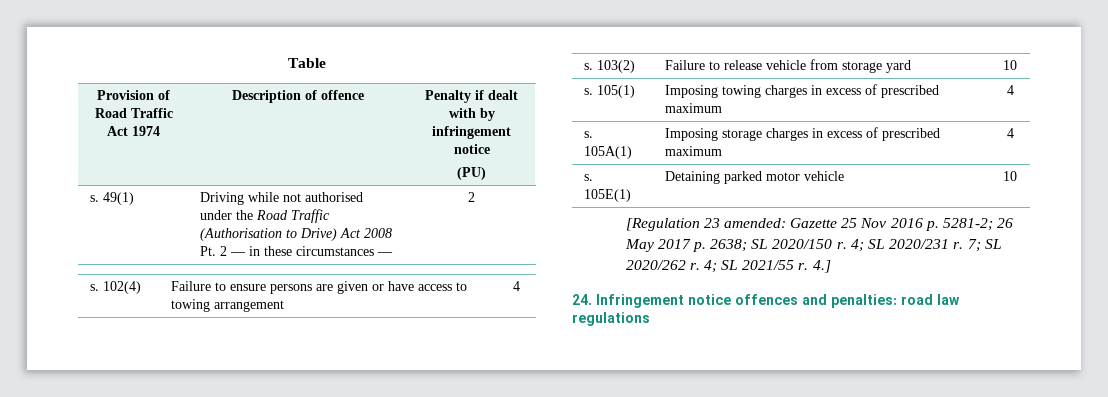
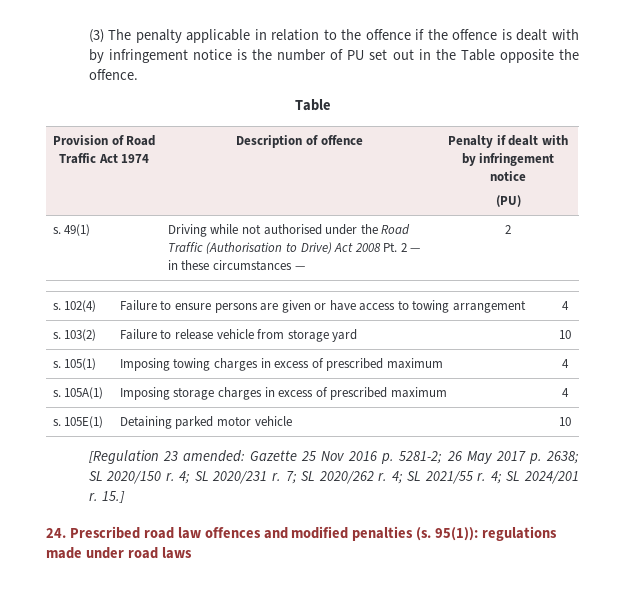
(288, 63) none -> [88,29,580,43] [88,49,580,63] [88,69,138,80] (3) The penalty applicable in relation to the offence if the offence is dealt with by infringement notice is the number of PU set out in the Table opposite the offence. //
[812,260,831,273] [572,294,960,308] [572,312,650,326] 4.] // 24. Infringement notice offences and penalties: road law regulations -> [490,471,579,484] [88,491,125,503] [46,526,558,541] [46,547,192,559] 4; SL 2024/201 r. 15.] // 24. Prescribed road law offences and modified penalties (s. 95(1)): regulations made under road laws

